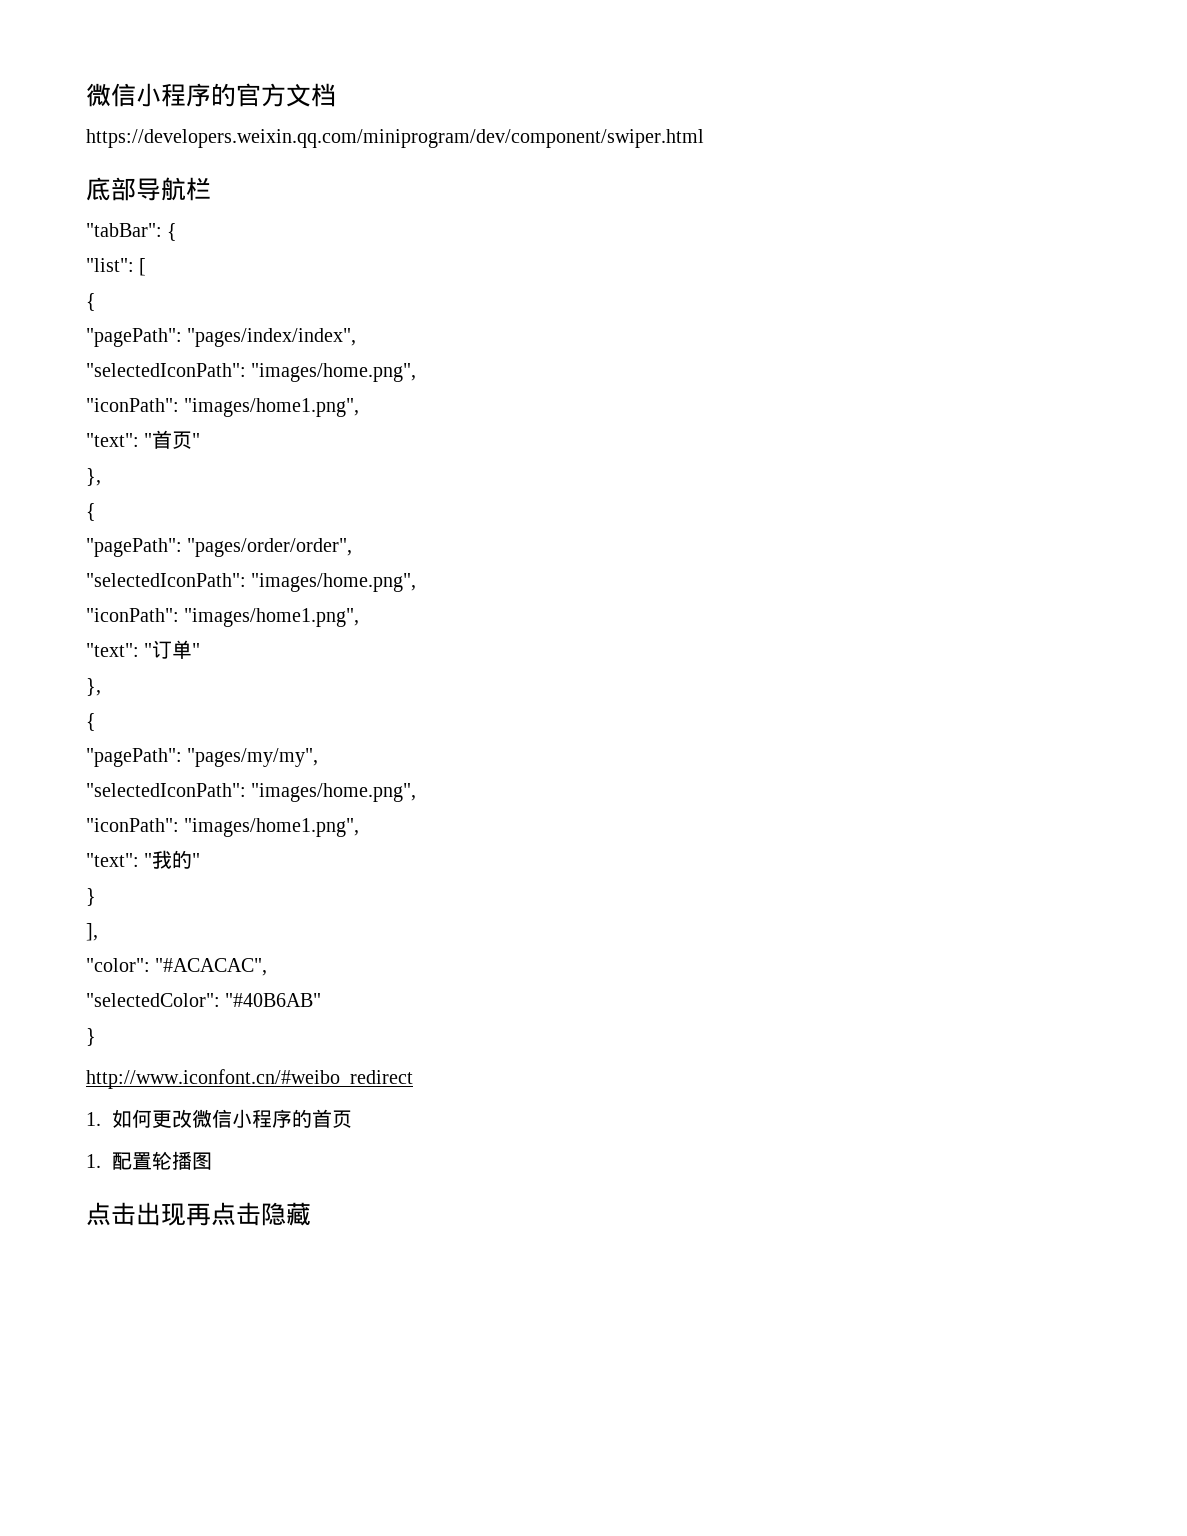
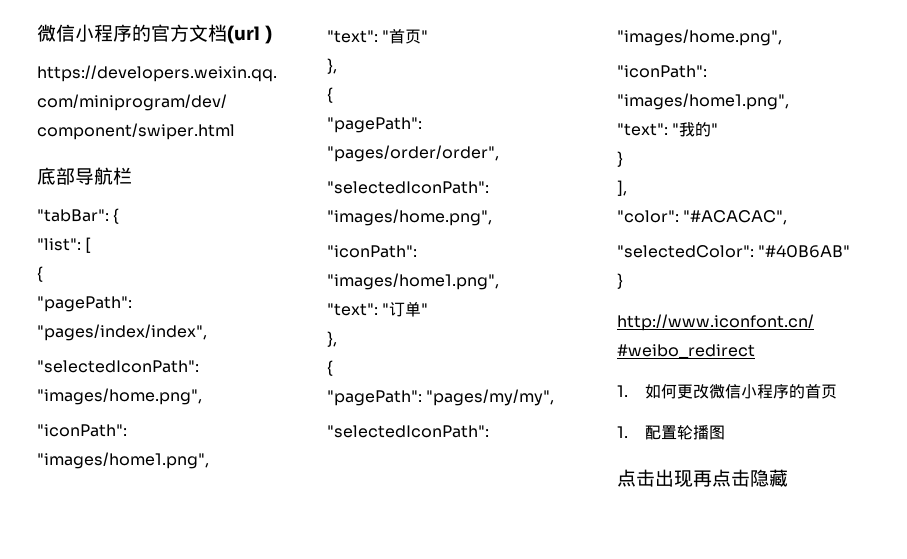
(336, 95) none -> [227,25,272,44] (url )

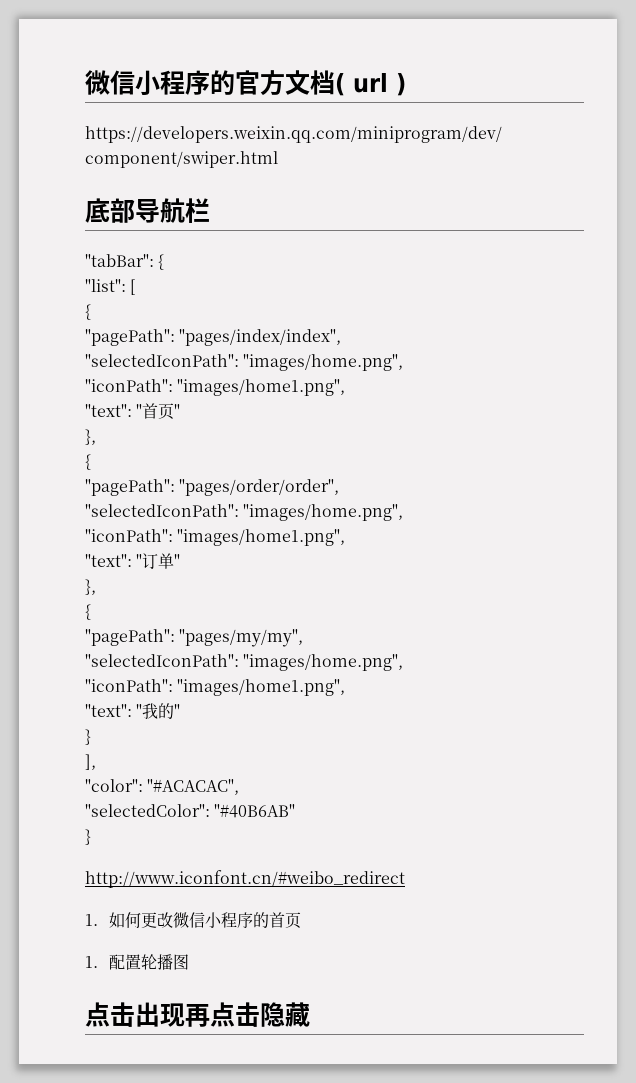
[227,25,260,44] (url -> [335,73,388,96] ( url

